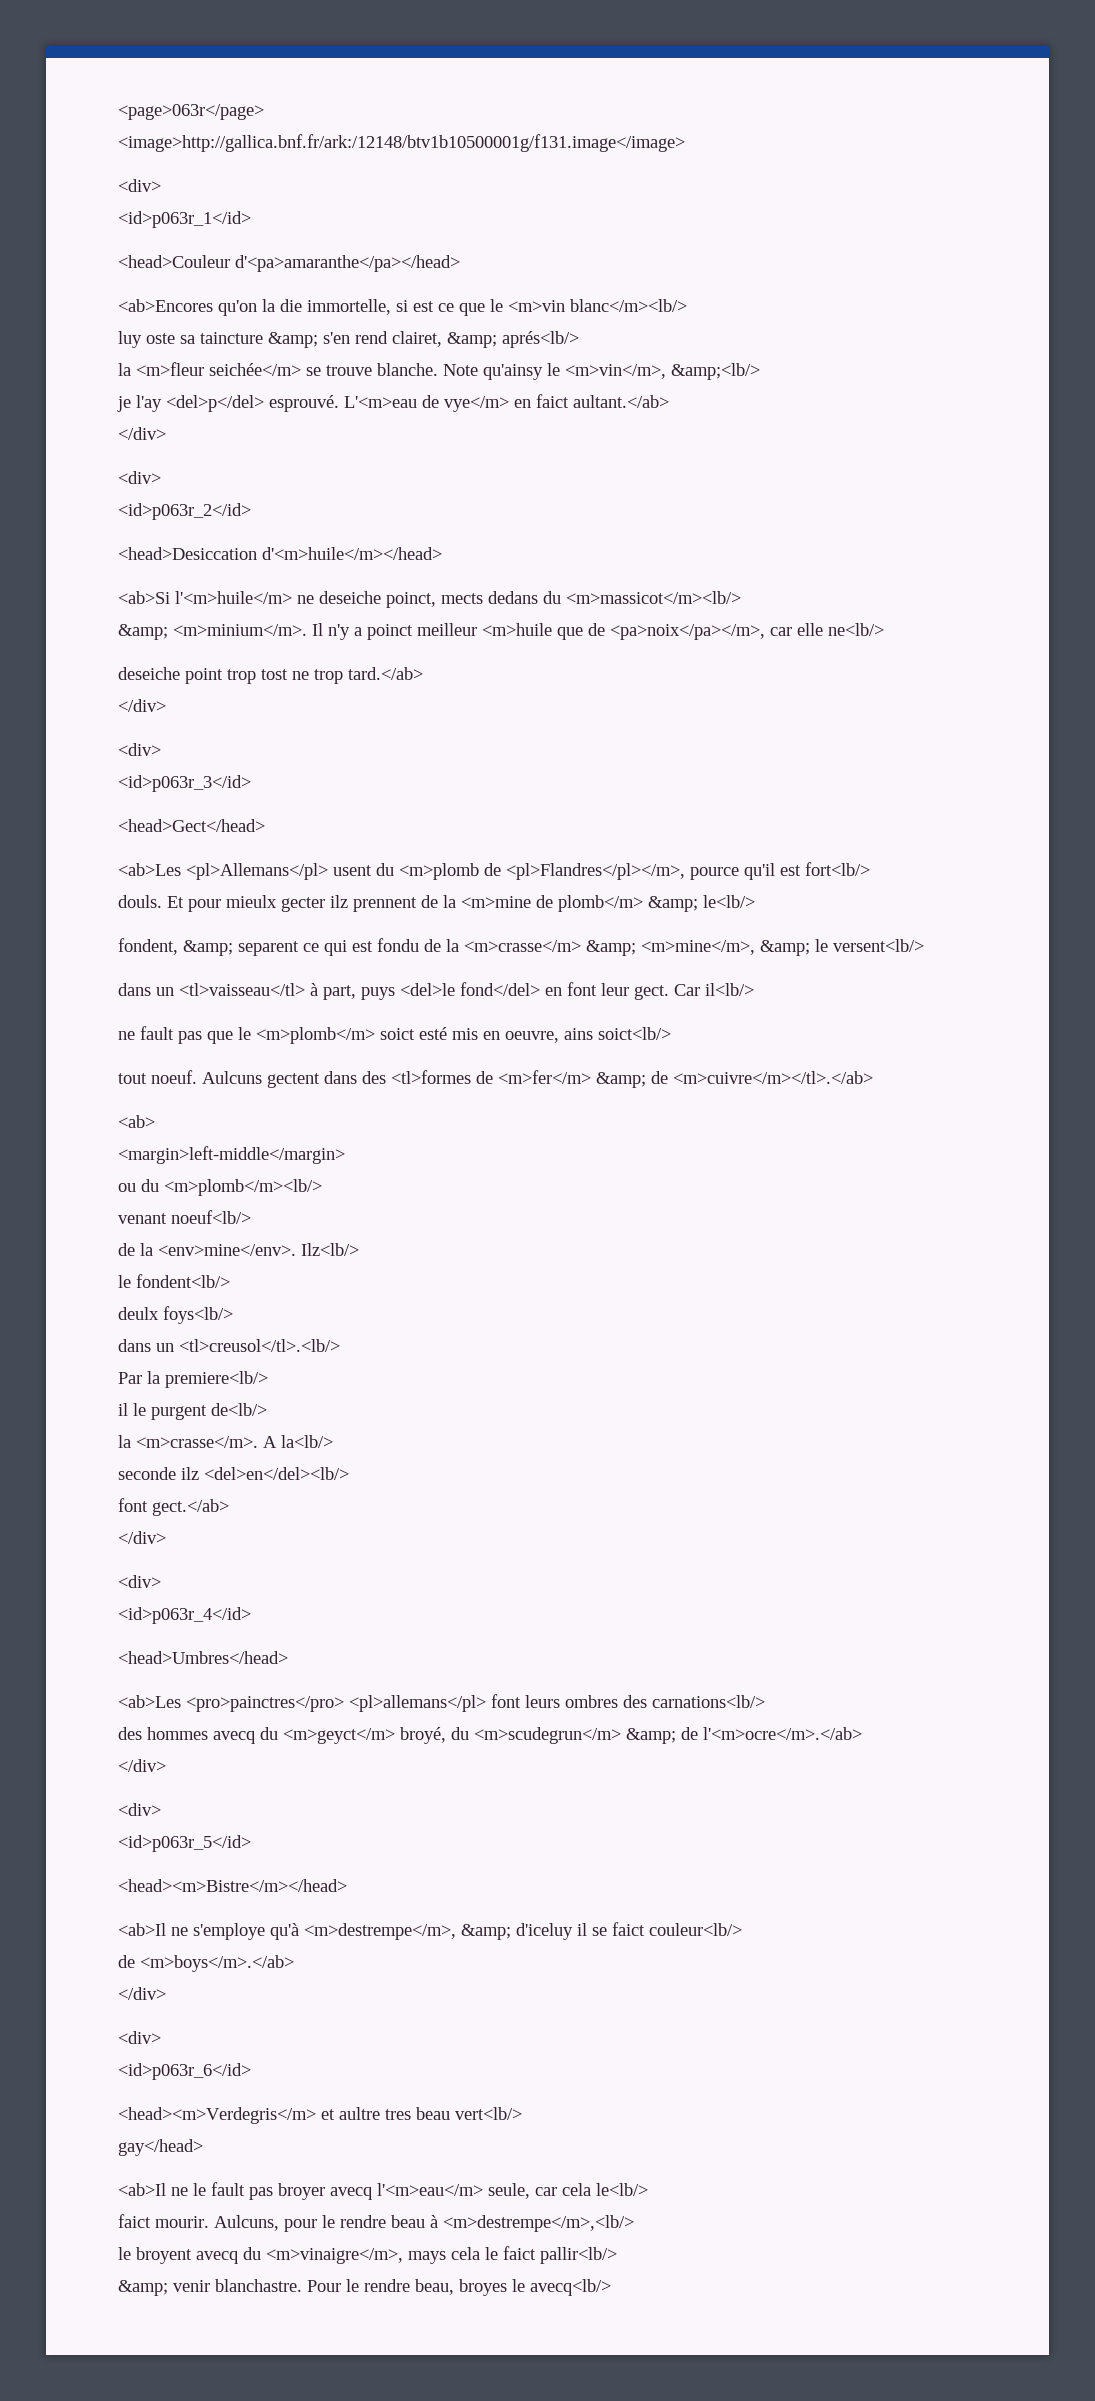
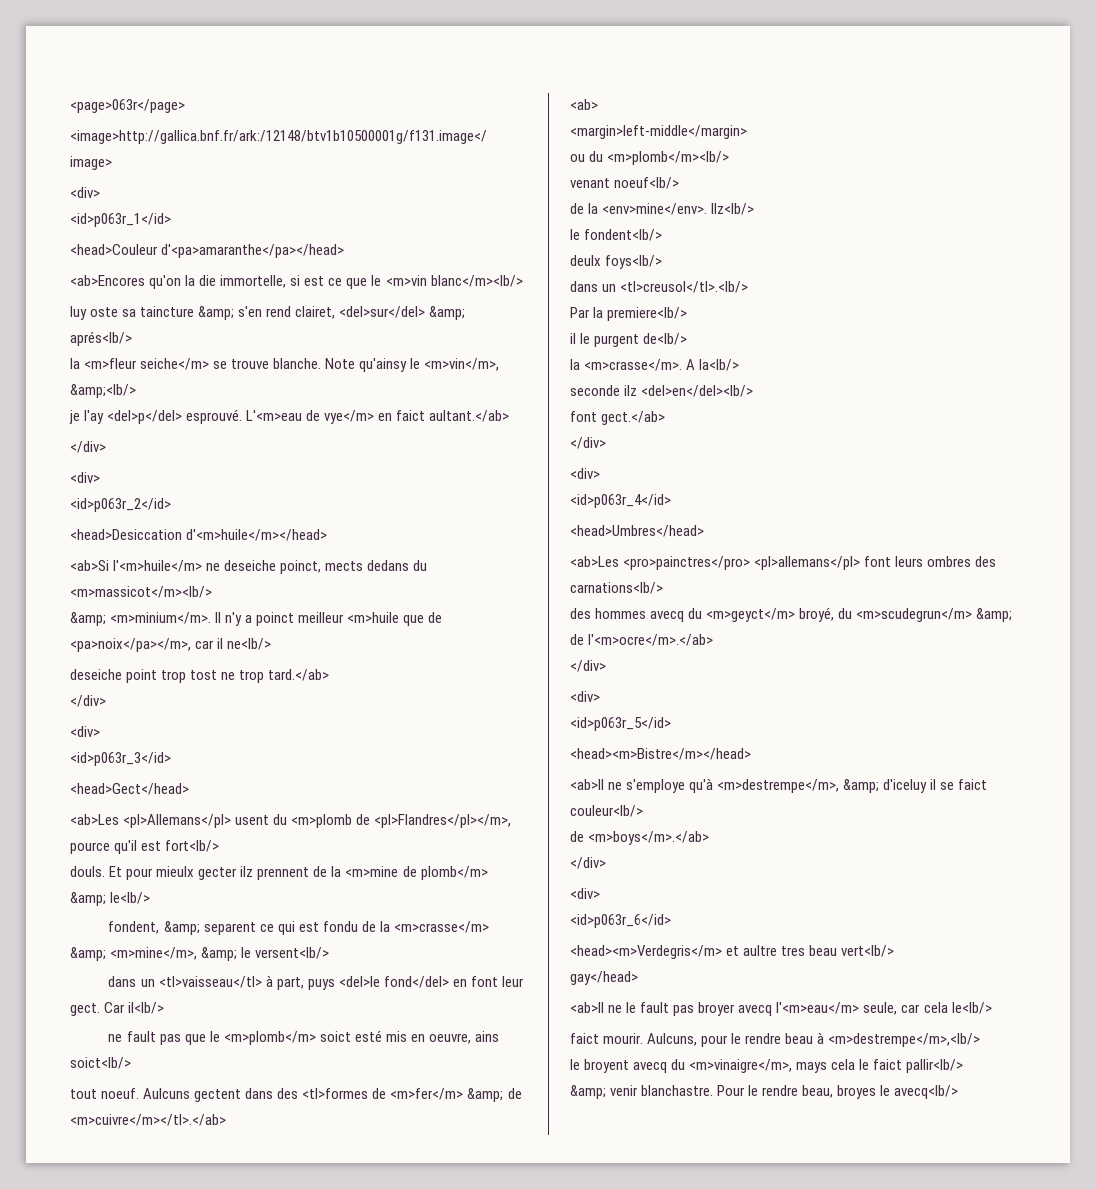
(442, 339) none -> [339,306,426,318] <del>sur</del>
[209,363,301,376] seichée</m> -> [140,358,210,370] seiche</m>
[797,623,823,636] elle -> [217,638,224,649] il

